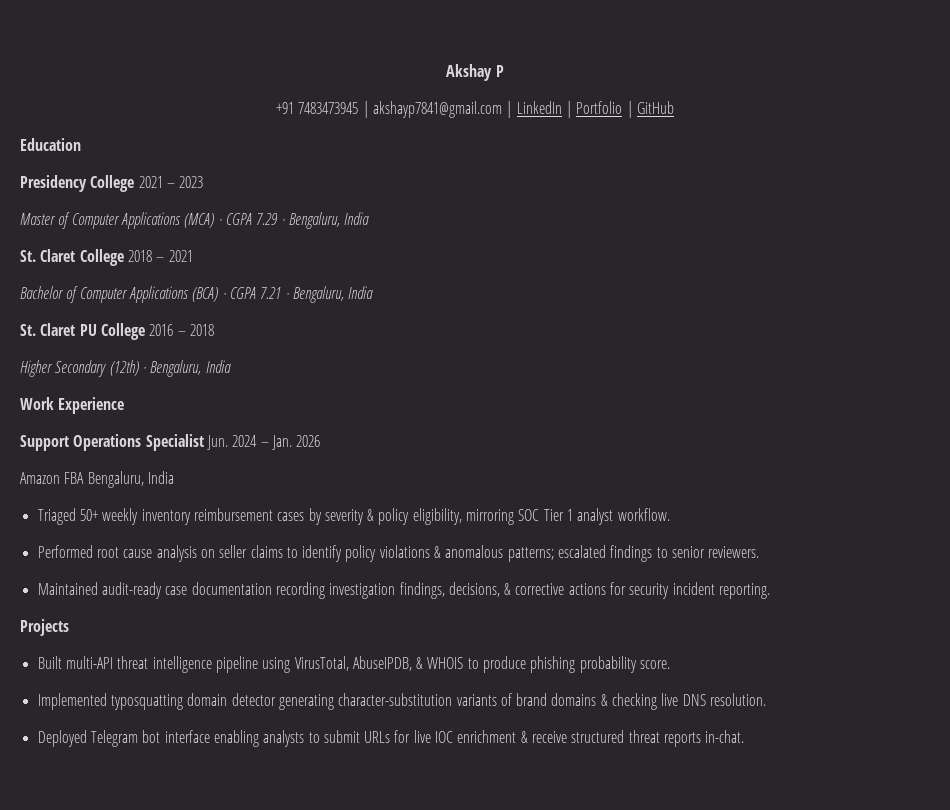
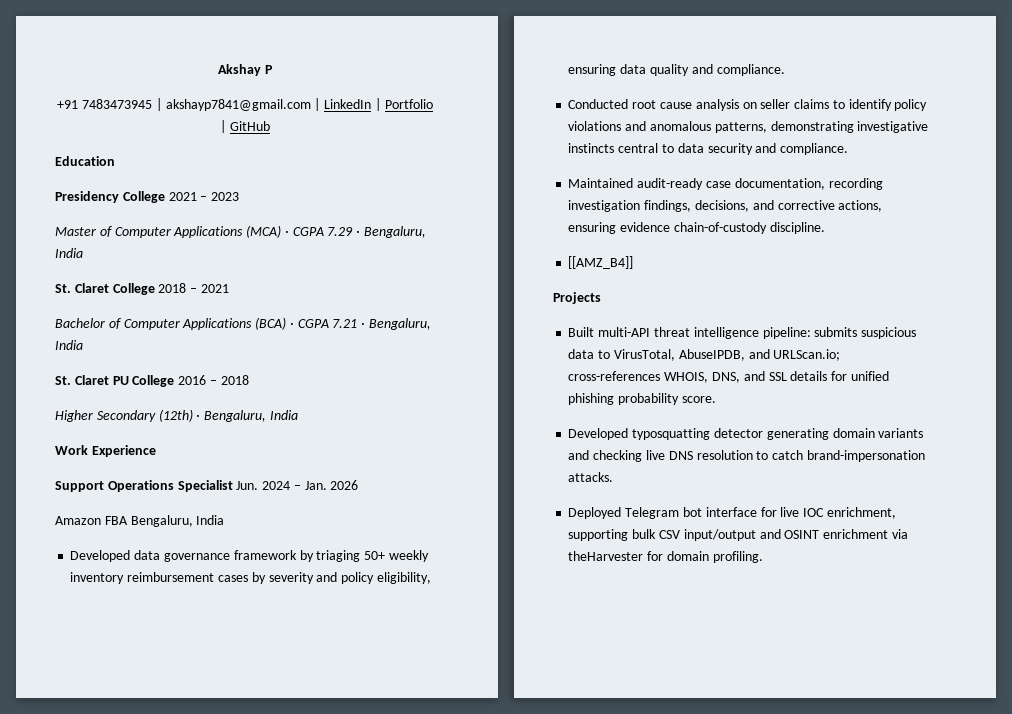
[37,508,76,525] Triaged -> [70,550,361,562] Developed data governance framework by triaging
[367,509,375,521] & -> [316,572,338,582] and
[466,508,670,525] [37,545,93,558] mirroring SOC Tier 1 analyst workflow. // Performed -> [568,64,785,76] [568,99,629,109] ensuring data quality and compliance. // Conducted
[434,545,760,562] & anomalous patterns; escalated findings to senior reviewers. -> [625,121,929,133] [568,143,849,155] and anomalous patterns, demonstrating investigative instincts central to data security and compliance.
[191,582,272,595] documentation -> [734,178,825,190] documentation,
[504,582,771,599] & corrective actions for security incident reporting. -> [752,200,883,212] [568,222,825,234] [568,256,634,269] and corrective actions, ensuring evidence chain-of-custody discipline. // [[AMZ_B4]]
[215,656,671,673] [37,693,767,710] [37,730,745,747] pipeline using VirusTotal, AbuseIPDB, & WHOIS to produce phishing probability score. // Implemented typosquatting domain detector generating character-substitution variants of brand domains & checking live DNS resolution. // Deployed Telegram bot interface enabling analysts to submit URLs for live IOC enrichment & receive structured threat reports in-chat. -> [762,327,917,339] [568,349,841,361] [568,371,889,383] [568,393,716,405] [568,428,924,440] [568,450,925,462] [568,472,614,482] [568,507,896,519] [568,529,908,541] [568,551,763,563] pipeline: submits suspicious data to VirusTotal, AbuseIPDB, and URLScan.io; cross-references WHOIS, DNS, and SSL details for unified phishing probability score. // Developed typosquatting detector generating domain variants and checking live DNS resolution to catch brand-impersonation attacks. // Deployed Telegram bot interface for live IOC enrichment, supporting bulk CSV input/output and OSINT enrichment via theHarvester for domain profiling.

